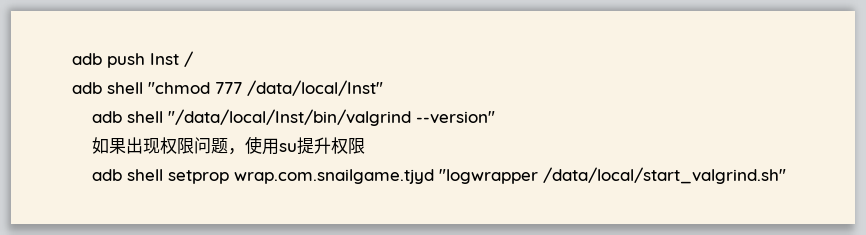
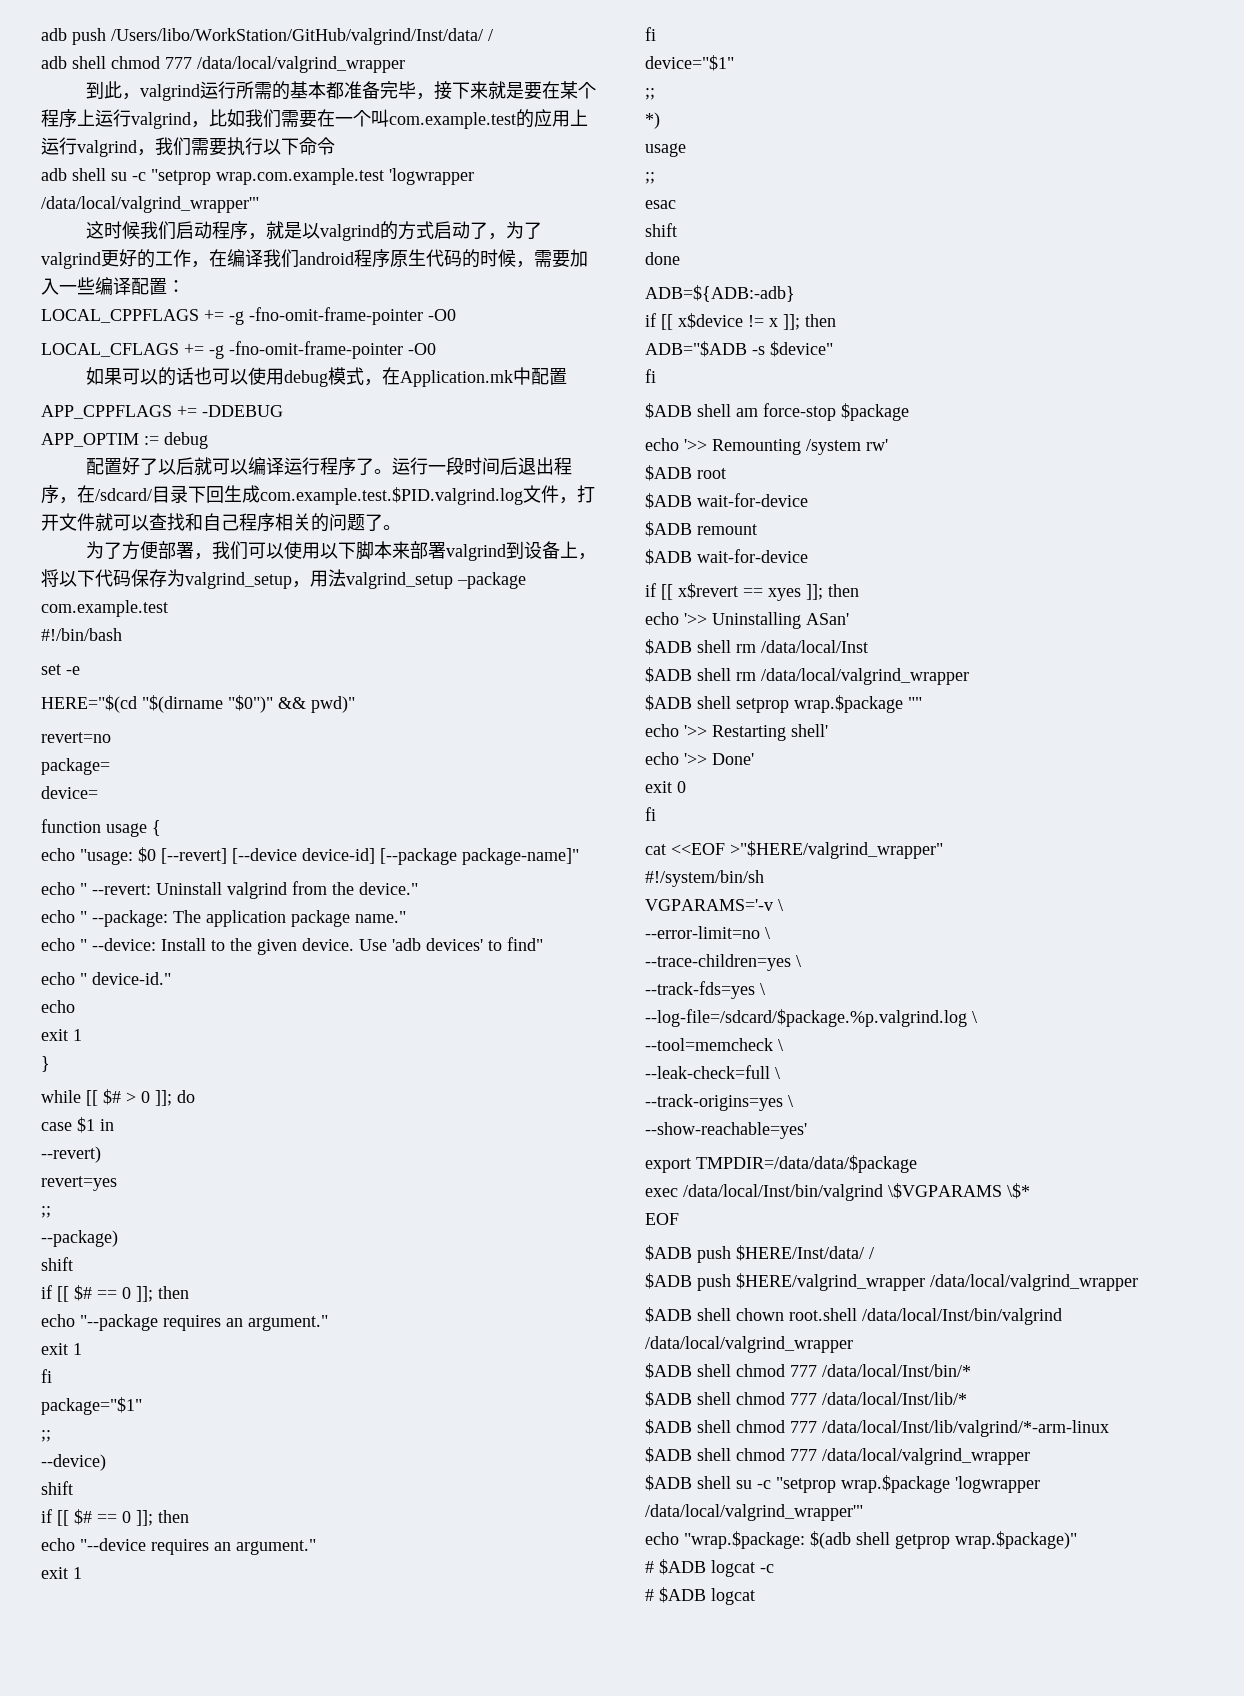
[150,53,179,65] Inst -> [111,28,483,45] /Users/libo/WorkStation/GitHub/valgrind/Inst/data/
[148,80,383,96] [92,109,496,126] [92,136,366,155] [92,167,787,184] "chmod 777 /data/local/Inst" // adb shell "/data/local/Inst/bin/valgrind --version" // 如果出现权限问题，使用su提升权限 // adb shell setprop wrap.com.snailgame.tjyd "logwrapper /data/local/start_valgrind.sh" -> [111,56,405,73] [86,81,597,101] [41,109,588,129] [41,137,335,157] [41,168,474,185] [41,196,259,213] [86,221,543,241] [41,249,588,269] [41,277,185,295] [41,307,456,325] [41,341,436,359] [86,367,568,387] [41,405,283,419] [41,432,208,449] [86,457,573,476] [41,485,595,505] [41,513,401,532] [86,541,597,561] [41,569,526,589] [41,600,168,617] [41,628,122,641] [41,664,80,675] [41,695,355,713] [41,732,111,743] [41,758,110,775] [41,786,98,799] [41,819,161,837] [41,847,579,865] [41,881,418,899] [41,910,406,927] [41,937,543,955] [41,972,171,985] [41,1000,75,1013] [41,1029,82,1041] [41,1056,50,1072] [41,1089,195,1106] [41,1117,114,1133] [41,1146,101,1163] [41,1176,117,1191] [41,1206,51,1218] [41,1230,118,1247] [41,1257,73,1271] [41,1285,189,1302] [41,1314,328,1331] [41,1343,82,1355] [41,1369,52,1383] [41,1397,142,1415] [41,1430,51,1442] [41,1454,106,1471] [41,1481,73,1495] [41,1509,189,1526] [41,1538,316,1555] [41,1567,82,1579] [645,27,656,41] [645,55,734,71] [645,88,655,100] [645,112,660,129] [645,143,686,157] [645,172,655,184] [645,200,676,209] [645,223,677,237] [645,252,680,265] [645,285,795,302] [645,313,836,330] [645,341,833,357] [645,369,656,383] [645,403,909,421] [645,438,888,455] [645,465,726,481] [645,493,808,509] [645,521,757,537] [645,549,808,565] [645,583,859,601] [645,612,849,629] [645,639,868,655] [645,667,969,685] [645,695,922,713] [645,724,828,741] [645,752,754,765] [645,781,686,793] [645,807,656,821] [645,841,943,859] [645,870,764,887] [645,899,783,911] [645,926,770,939] [645,954,801,971] [645,981,765,999] [645,1009,977,1027] [645,1038,783,1051] [645,1065,780,1079] [645,1094,793,1111] [645,1122,807,1139] [645,1155,917,1173] [645,1183,1030,1201] [645,1213,679,1225] [645,1245,874,1263] [645,1273,1138,1291] [645,1307,1062,1325] [645,1336,853,1353] [645,1363,971,1379] [645,1391,967,1407] [645,1419,1109,1437] [645,1447,1030,1465] [645,1475,1040,1493] [645,1504,863,1521] [645,1531,1077,1549] [645,1559,774,1577] [645,1587,755,1605] chmod 777 /data/local/valgrind_wrapper // 到此，valgrind运行所需的基本都准备完毕，接下来就是要在某个程序上运行valgrind，比如我们需要在一个叫com.example.test的应用上运行valgrind，我们需要执行以下命令 // adb shell su -c "setprop wrap.com.example.test 'logwrapper /data/local/valgrind_wrapper'" // 这时候我们启动程序，就是以valgrind的方式启动了，为了valgrind更好的工作，在编译我们android程序原生代码的时候，需要加入一些编译配置： // LOCAL_CPPFLAGS += -g -fno-omit-frame-pointer -O0 // LOCAL_CFLAGS += -g -fno-omit-frame-pointer -O0 // 如果可以的话也可以使用debug模式，在Application.mk中配置 // APP_CPPFLAGS += -DDEBUG // APP_OPTIM := debug // 配置好了以后就可以编译运行程序了。运行一段时间后退出程序，在/sdcard/目录下回生成com.example.test.$PID.valgrind.log文件，打开文件就可以查找和自己程序相关的问题了。 // 为了方便部署，我们可以使用以下脚本来部署valgrind到设备上，将以下代码保存为valgrind_setup，用法valgrind_setup –package com.example.test // #!/bin/bash // set -e // HERE="$(cd "$(dirname "$0")" && pwd)" // revert=no // package= // device= // function usage { // echo "usage: $0 [--revert] [--device device-id] [--package package-name]" // echo " --revert: Uninstall valgrind from the device." // echo " --package: The application package name." // echo " --device: Install to the given device. Use 'adb devices' to find" // echo " device-id." // echo // exit 1 // } // while [[ $# > 0 ]]; do // case $1 in // --revert) // revert=yes // ;; // --package) // shift // if [[ $# == 0 ]]; then // echo "--package requires an argument." // exit 1 // fi // package="$1" // ;; // --device) // shift // if [[ $# == 0 ]]; then // echo "--device requires an argument." // exit 1 // fi // device="$1" // ;; // *) // usage // ;; // esac // shift // done // ADB=${ADB:-adb} // if [[ x$device != x ]]; then // ADB="$ADB -s $device" // fi // $ADB shell am force-stop $package // echo '>> Remounting /system rw' // $ADB root // $ADB wait-for-device // $ADB remount // $ADB wait-for-device // if [[ x$revert == xyes ]]; then // echo '>> Uninstalling ASan' // $ADB shell rm /data/local/Inst // $ADB shell rm /data/local/valgrind_wrapper // $ADB shell setprop wrap.$package "" // echo '>> Restarting shell' // echo '>> Done' // exit 0 // fi // cat <<EOF >"$HERE/valgrind_wrapper" // #!/system/bin/sh // VGPARAMS='-v \ // --error-limit=no \ // --trace-children=yes \ // --track-fds=yes \ // --log-file=/sdcard/$package.%p.valgrind.log \ // --tool=memcheck \ // --leak-check=full \ // --track-origins=yes \ // --show-reachable=yes' // export TMPDIR=/data/data/$package // exec /data/local/Inst/bin/valgrind \$VGPARAMS \$* // EOF // $ADB push $HERE/Inst/data/ / // $ADB push $HERE/valgrind_wrapper /data/local/valgrind_wrapper // $ADB shell chown root.shell /data/local/Inst/bin/valgrind /data/local/valgrind_wrapper // $ADB shell chmod 777 /data/local/Inst/bin/* // $ADB shell chmod 777 /data/local/Inst/lib/* // $ADB shell chmod 777 /data/local/Inst/lib/valgrind/*-arm-linux // $ADB shell chmod 777 /data/local/valgrind_wrapper // $ADB shell su -c "setprop wrap.$package 'logwrapper /data/local/valgrind_wrapper'" // echo "wrap.$package: $(adb shell getprop wrap.$package)" // # $ADB logcat -c // # $ADB logcat

